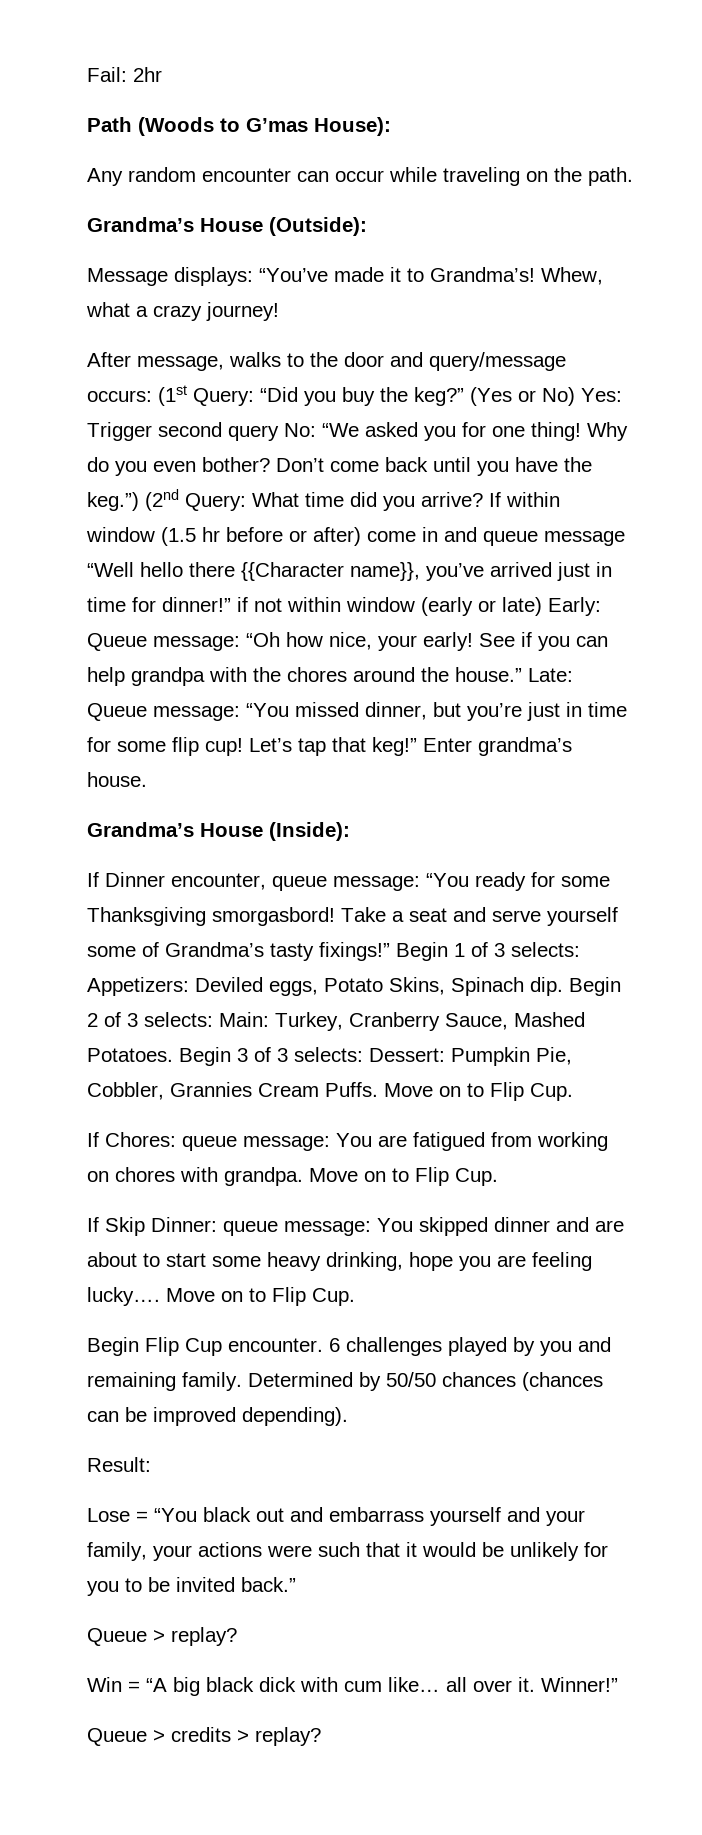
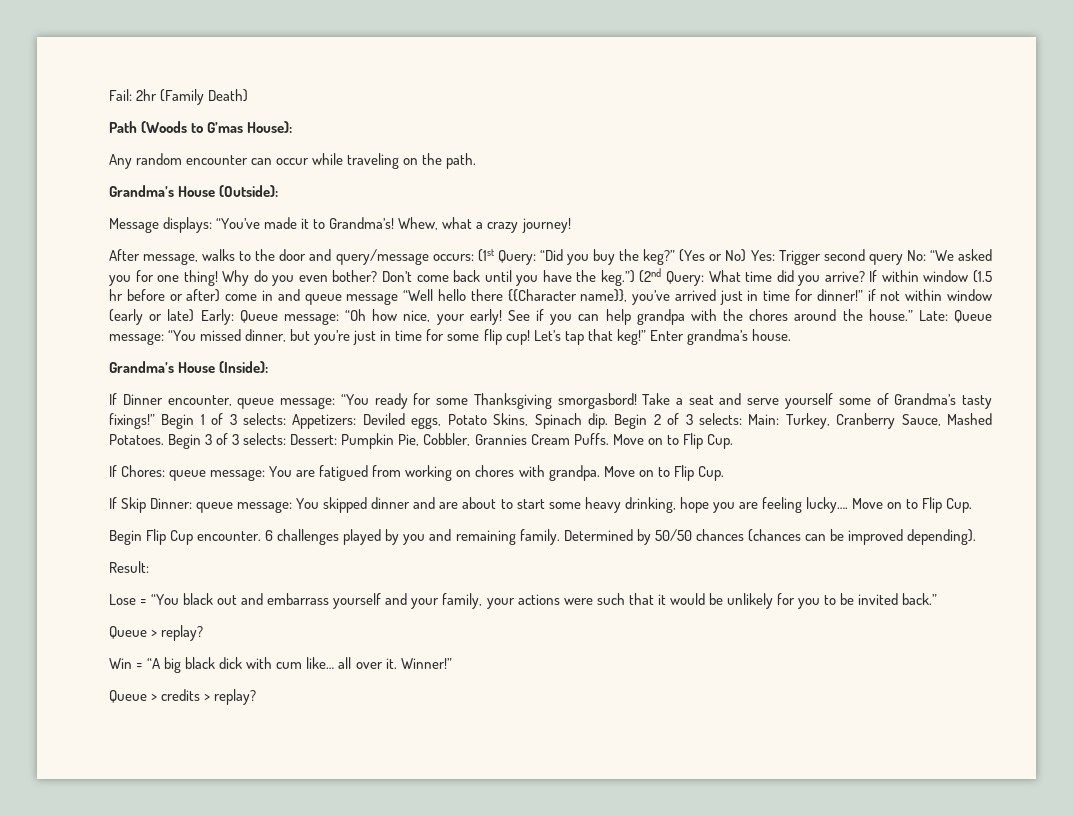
(162, 74) none -> [160,89,249,105] (Family Death)

